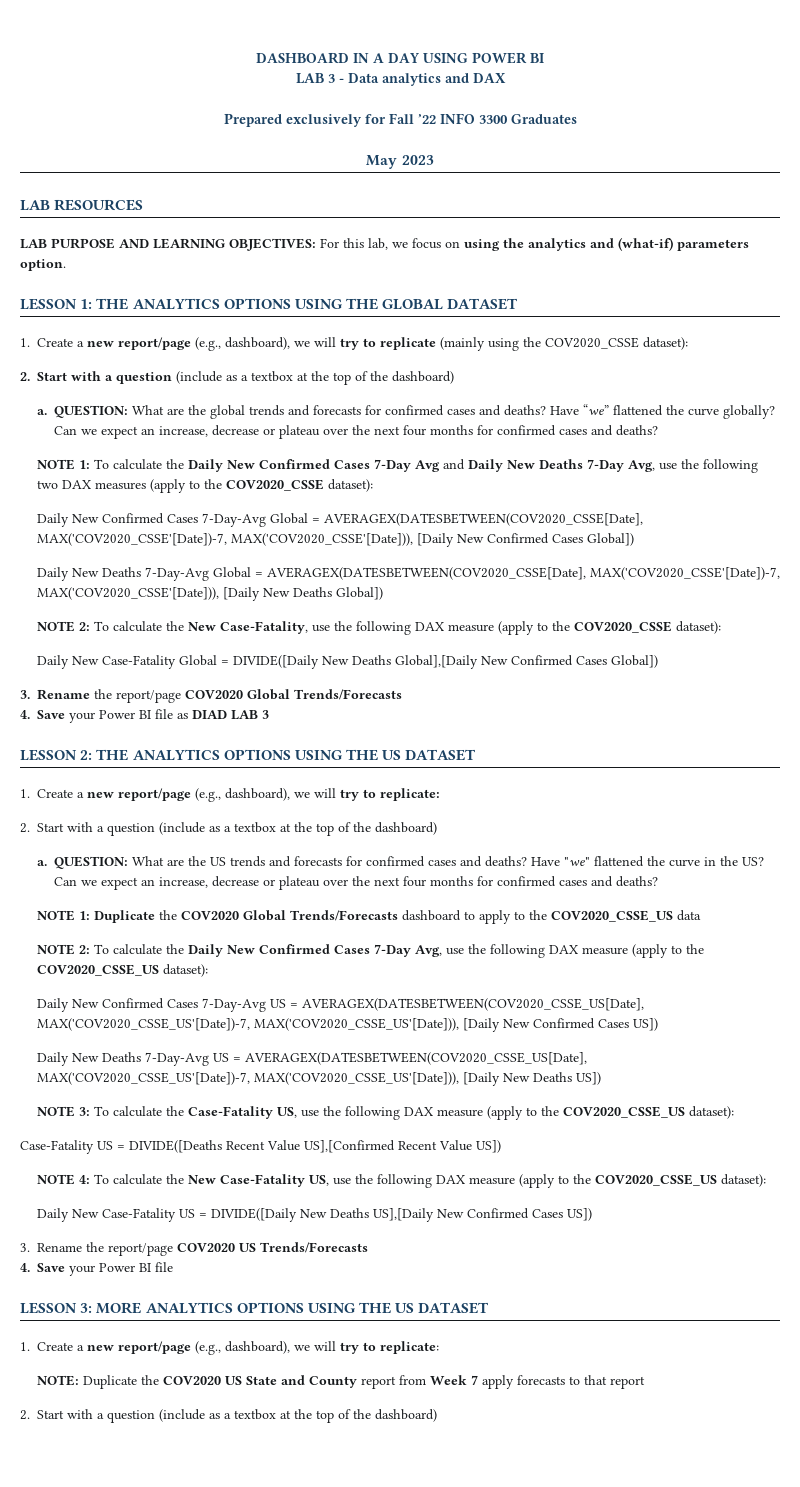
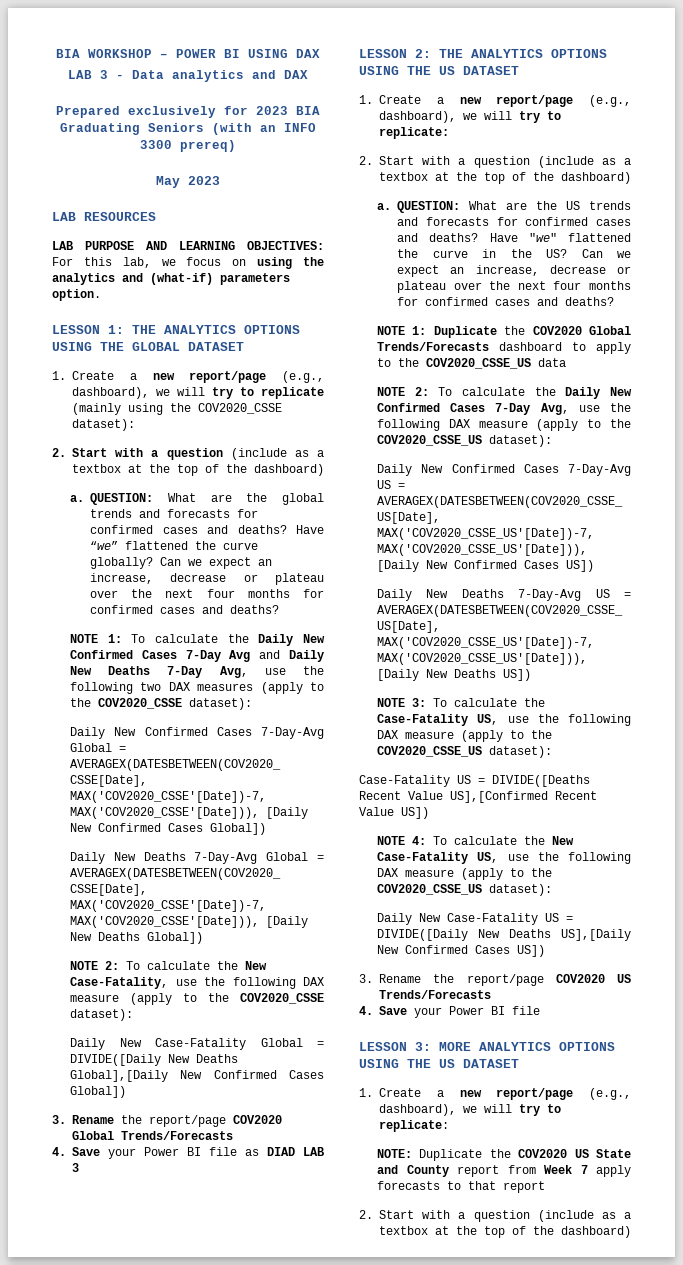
[256,52,468,64] DASHBOARD IN A DAY USING -> [56,49,168,58] BIA WORKSHOP –
(545, 58) none -> [248,49,320,58] USING DAX
[388,113,436,124] Fall ’22 -> [256,106,320,115] [60,123,276,135] 2023 BIA Graduating Seniors (with an
[510,114,577,124] Graduates -> [180,140,236,152] prereq)

